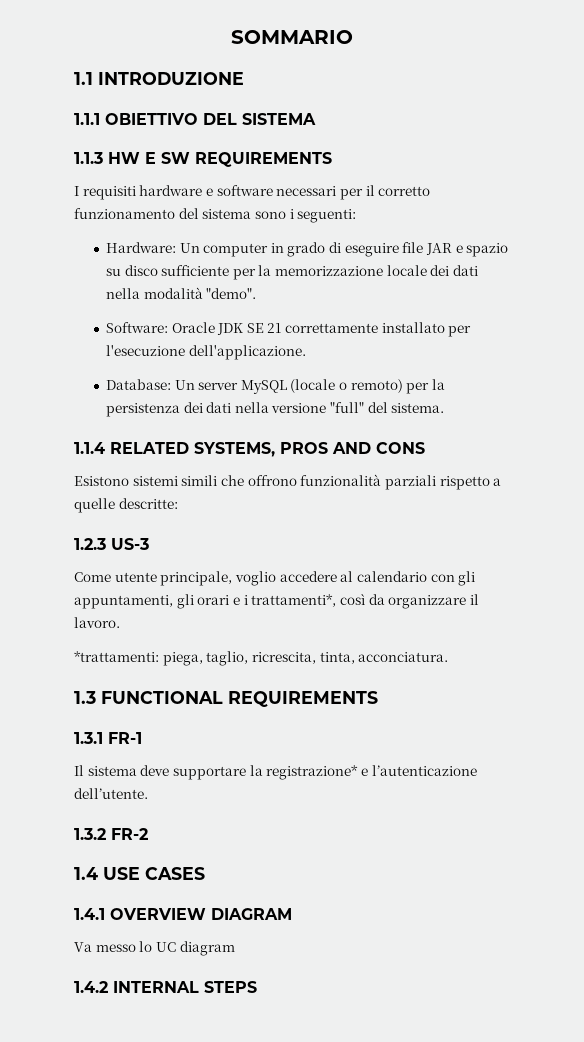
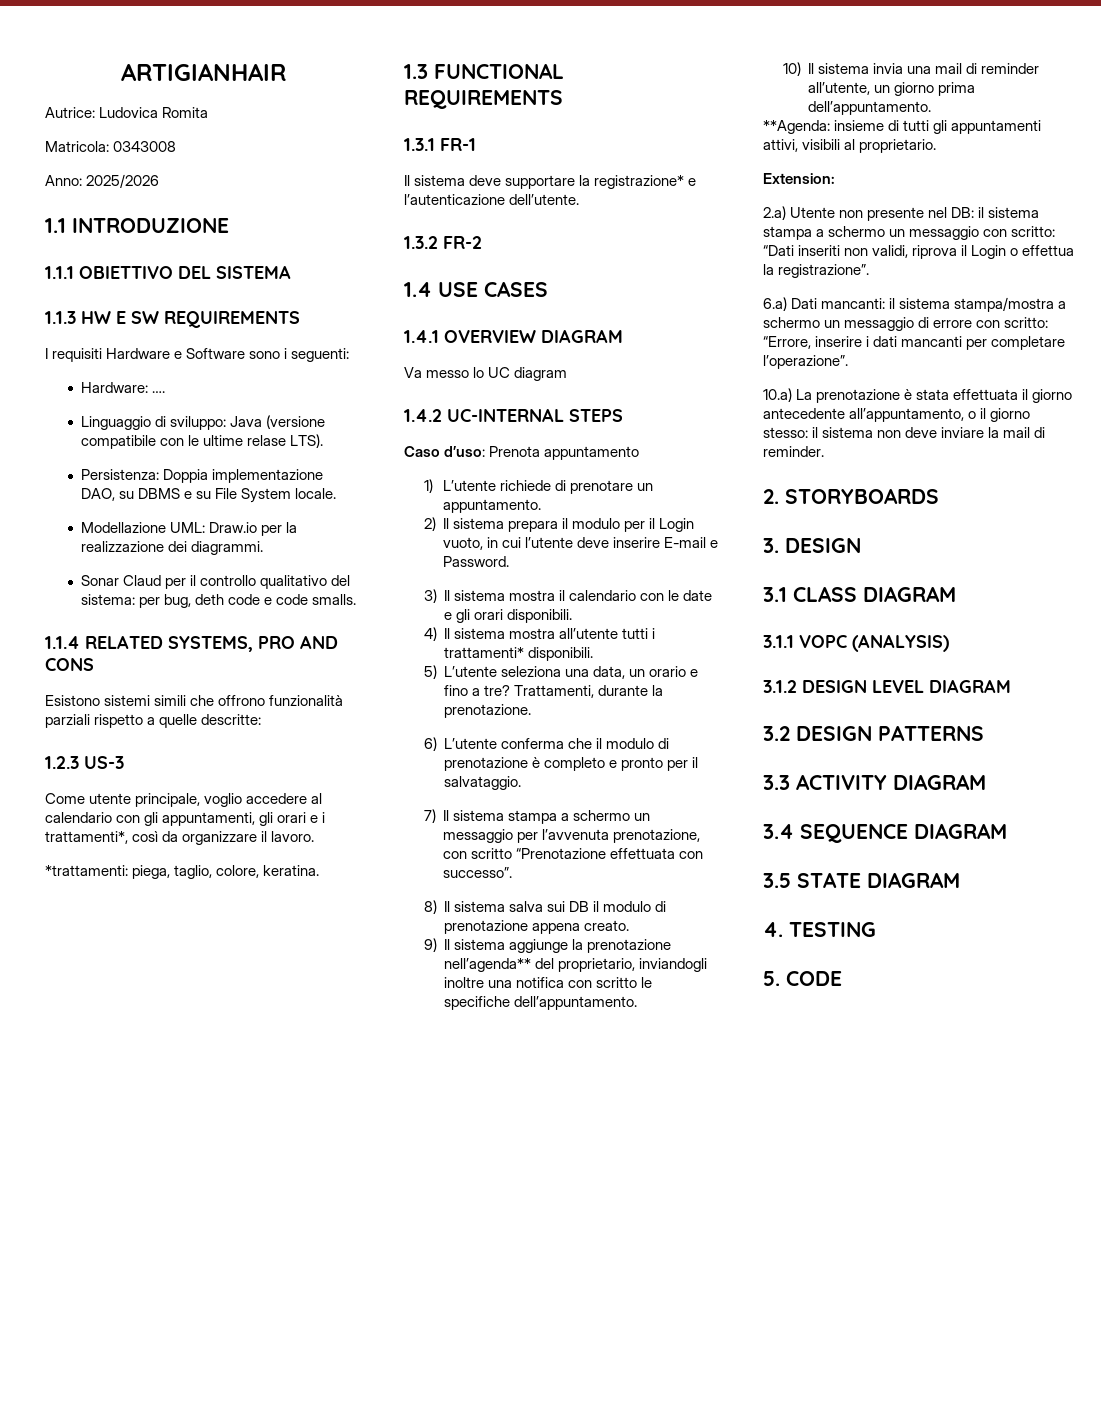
[231,30,353,44] SOMMARIO -> [120,63,286,81] [45,107,209,118] [45,141,177,152] [45,174,160,188] ARTIGIANHAIR // Autrice: Ludovica Romita // Matricola: 0343008 // Anno: 2025/2026
[139,185,431,200] [74,208,357,223] [105,242,509,257] [105,265,479,280] [105,287,257,299] [105,322,472,337] [105,345,306,360] [105,379,446,394] [105,402,445,417] hardware e software necessari per il corretto funzionamento del sistema sono i seguenti: // Hardware: Un computer in grado di eseguire file JAR e spazio su disco sufficiente per la memorizzazione locale dei dati nella modalità "demo". // Software: Oracle JDK SE 21 correttamente installato per l'esecuzione dell'applicazione. // Database: Un server MySQL (locale o remoto) per la persistenza dei dati nella versione "full" del sistema. -> [106,348,350,362] [81,382,166,393] [81,415,326,430] [81,434,324,449] [81,469,324,483] [81,488,337,503] [81,522,298,536] [81,541,264,555] [81,575,351,589] [81,594,357,608] Hardware e Software sono i seguenti: // Hardware: …. // Linguaggio di sviluppo: Java (versione compatibile con le ultime relase LTS). // Persistenza: Doppia implementazione DAO, su DBMS e su File System locale. // Modellazione UML: Draw.io per la realizzazione dei diagrammi. // Sonar Claud per il controllo qualitativo del sistema: per bug, deth code e code smalls.
[280,442,328,454] PROS -> [258,636,295,649] PRO
[251,652,449,664] ricrescita, tinta, acconciatura. -> [216,865,320,878] colore, keratina.
[113,981,199,993] INTERNAL -> [447,408,564,422] UC-INTERNAL
(257, 987) none -> [404,446,640,460] [423,479,654,494] [443,499,542,513] [423,517,695,532] [443,537,719,550] [443,556,510,567] [423,589,713,603] [444,609,573,623] [423,627,656,641] [444,647,594,661] [423,665,699,679] [444,685,664,698] [444,704,532,718] [423,737,670,751] [444,757,699,771] [444,776,522,790] [423,809,651,824] [443,829,701,843] [443,848,704,859] [443,867,513,878] [423,900,667,914] [444,920,630,934] [423,938,672,953] [444,958,708,972] [444,977,653,988] [444,996,638,1010] [782,62,1040,76] [808,82,976,96] [808,101,932,115] [763,120,1042,134] [763,139,937,153] [763,173,835,184] [763,206,1040,221] [763,226,1056,240] [763,245,1075,259] [763,264,870,278] [763,297,1067,312] [763,317,1049,331] [763,336,1066,350] [763,355,848,369] [763,388,1073,403] [763,408,1031,422] [763,427,1046,438] [763,446,824,457] [763,488,939,504] [763,538,861,553] [763,586,956,602] [763,634,949,652] [763,679,1011,693] [763,725,984,741] [763,774,986,790] [763,823,1007,843] [763,872,960,888] [763,922,876,937] [763,971,842,986] // Caso d’uso: Prenota appuntamento // 1) L’utente richiede di prenotare un appuntamento. // 2) Il sistema prepara il modulo per il Login vuoto, in cui l’utente deve inserire E-mail e Password. // 3) Il sistema mostra il calendario con le date e gli orari disponibili. // 4) Il sistema mostra all’utente tutti i trattamenti* disponibili. // 5) L’utente seleziona una data, un orario e fino a tre? Trattamenti, durante la prenotazione. // 6) L’utente conferma che il modulo di prenotazione è completo e pronto per il salvataggio. // 7) Il sistema stampa a schermo un messaggio per l’avvenuta prenotazione, con scritto “Prenotazione effettuata con successo”. // 8) Il sistema salva sui DB il modulo di prenotazione appena creato. // 9) Il sistema aggiunge la prenotazione nell’agenda** del proprietario, inviandogli inoltre una notifica con scritto le specifiche dell’appuntamento. // 10) Il sistema invia una mail di reminder all’utente, un giorno prima dell’appuntamento. // **Agenda: insieme di tutti gli appuntamenti attivi, visibili al proprietario. // Extension: // 2.a) Utente non presente nel DB: il sistema stampa a schermo un messaggio con scritto: “Dati inseriti non validi, riprova il Login o effettua la registrazione”. // 6.a) Dati mancanti: il sistema stampa/mostra a schermo un messaggio di errore con scritto: “Errore, inserire i dati mancanti per completare l’operazione”. // 10.a) La prenotazione è stata effettuata il giorno antecedente all’appuntamento, o il giorno stesso: il sistema non deve inviare la mail di reminder. // 2. STORYBOARDS // 3. DESIGN // 3.1 CLASS DIAGRAM // 3.1.1 VOPC (ANALYSIS) // 3.1.2 DESIGN LEVEL DIAGRAM // 3.2 DESIGN PATTERNS // 3.3 ACTIVITY DIAGRAM // 3.4 SEQUENCE DIAGRAM // 3.5 STATE DIAGRAM // 4. TESTING // 5. CODE

